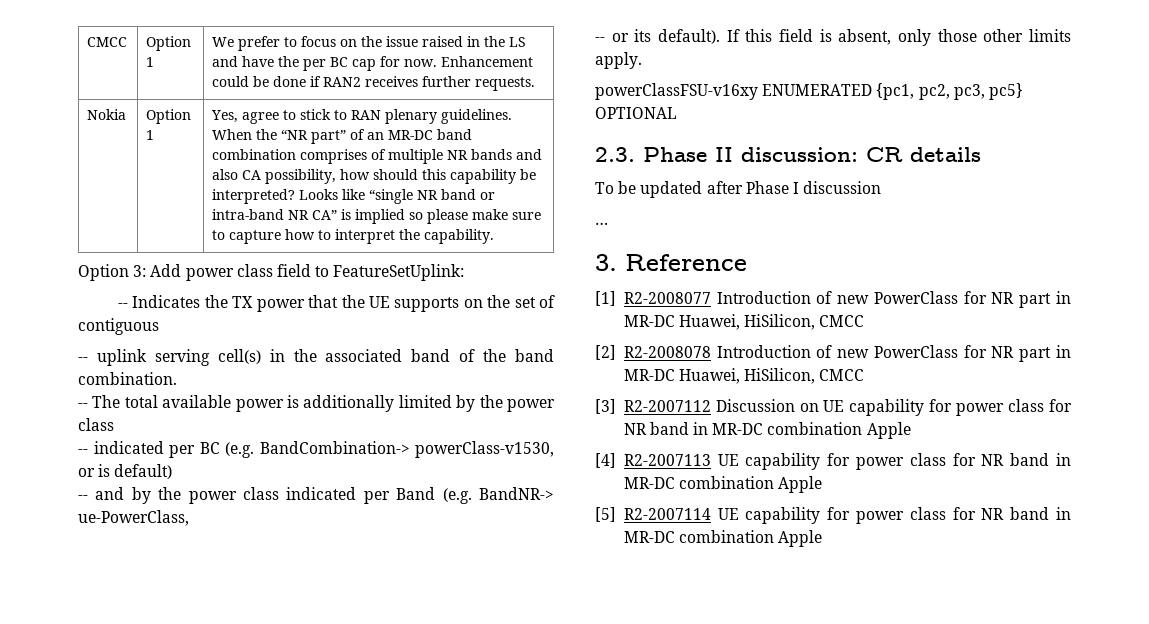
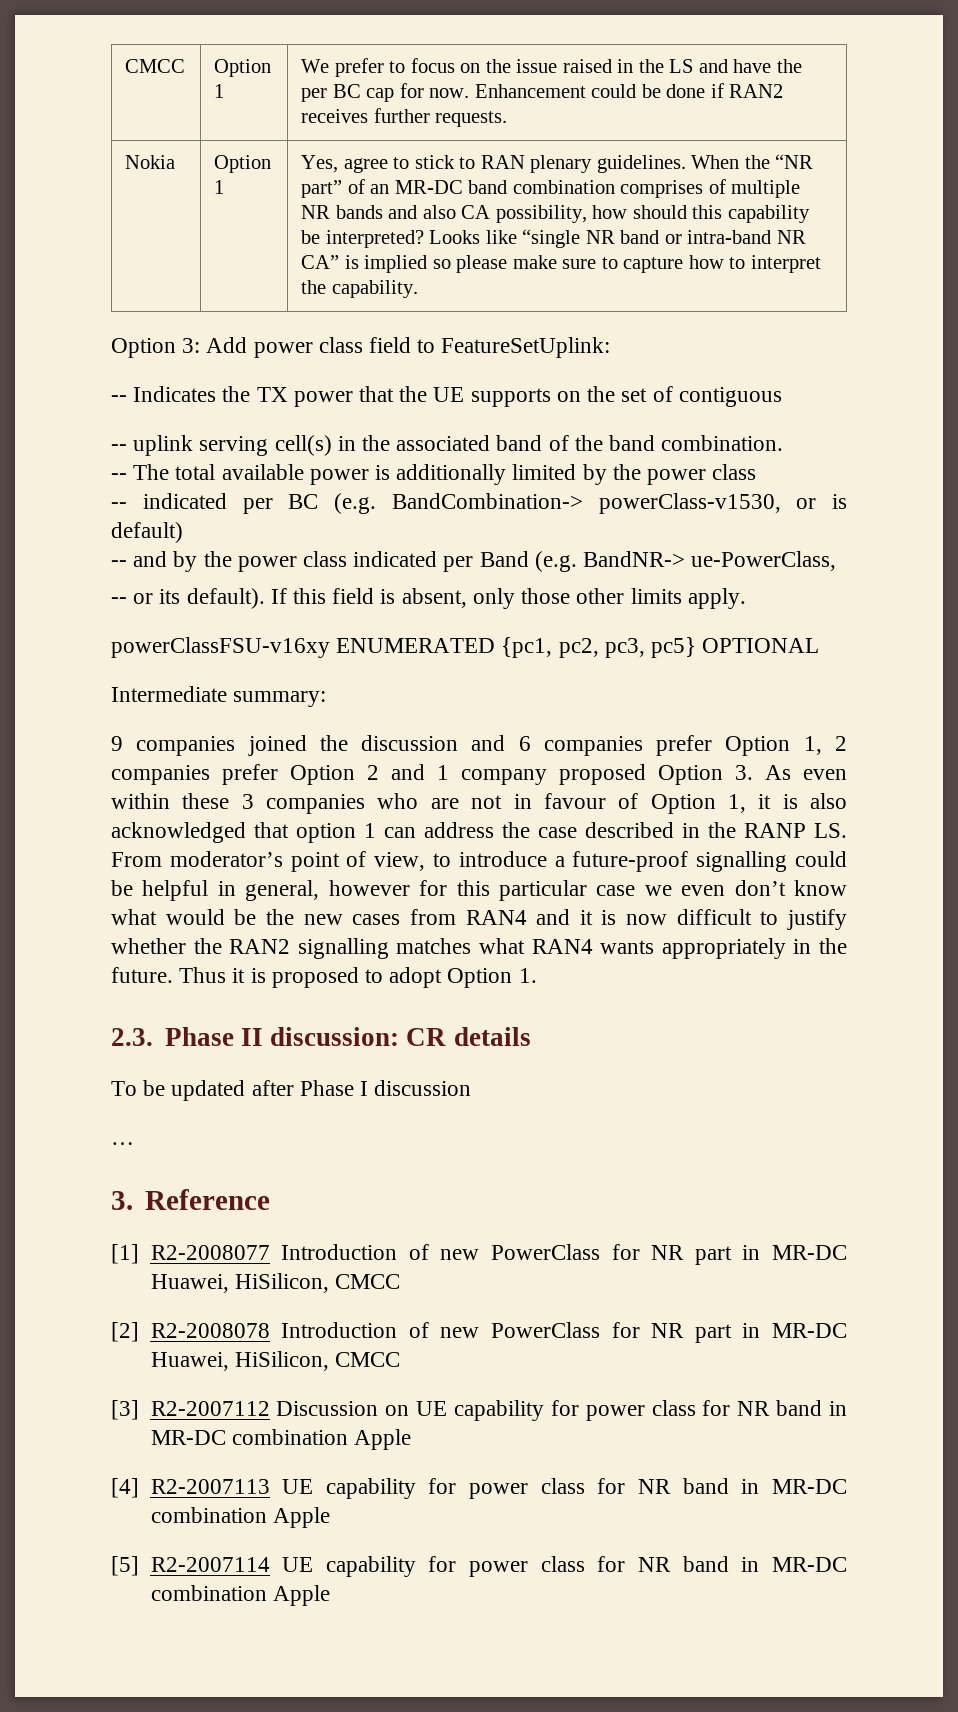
(677, 113) none -> [111,686,327,707] [111,735,847,756] [111,764,847,785] [111,793,847,814] [111,822,847,843] [111,851,847,872] [111,880,847,901] [111,909,847,930] [111,938,848,959] [111,967,537,988] // Intermediate summary: // 9 companies joined the discussion and 6 companies prefer Option 1, 2 companies prefer Option 2 and 1 company proposed Option 3. As even within these 3 companies who are not in favour of Option 1, it is also acknowledged that option 1 can address the case described in the RANP LS. From moderator’s point of view, to introduce a future-proof signalling could be helpful in general, however for this particular case we even don’t know what would be the new cases from RAN4 and it is now difficult to justify whether the RAN2 signalling matches what RAN4 wants appropriately in the future. Thus it is proposed to adopt Option 1.

